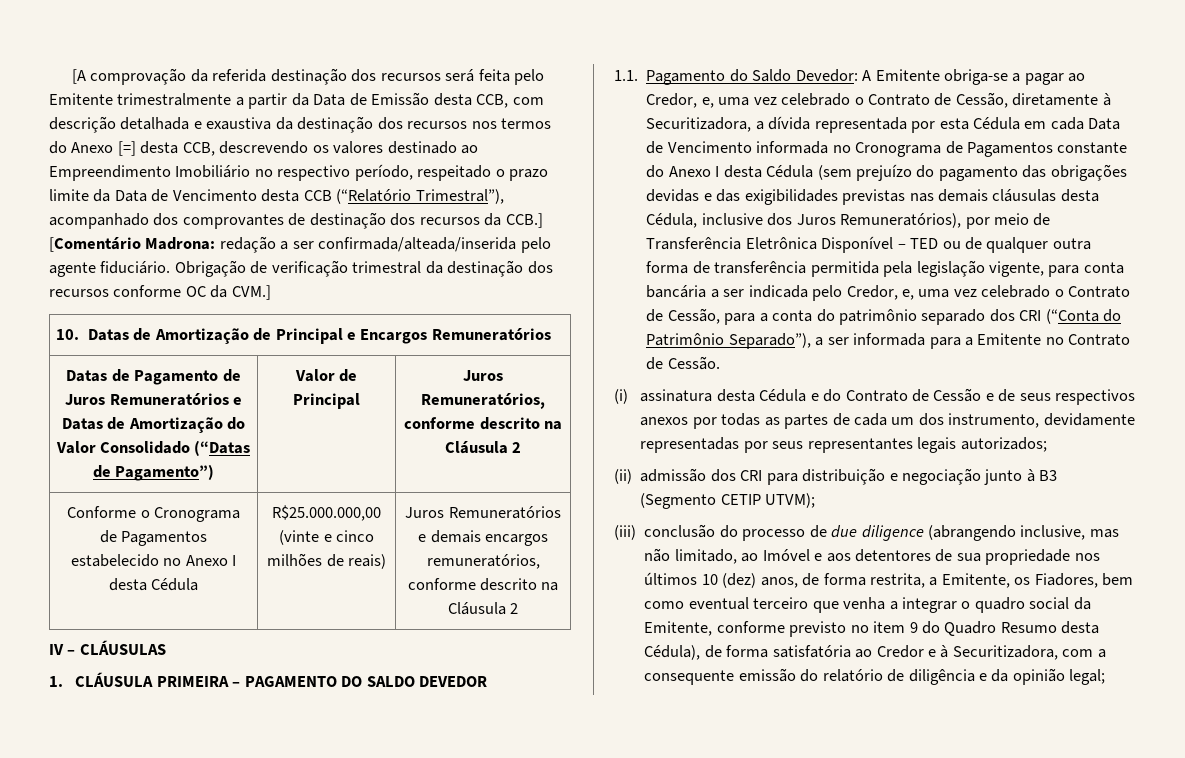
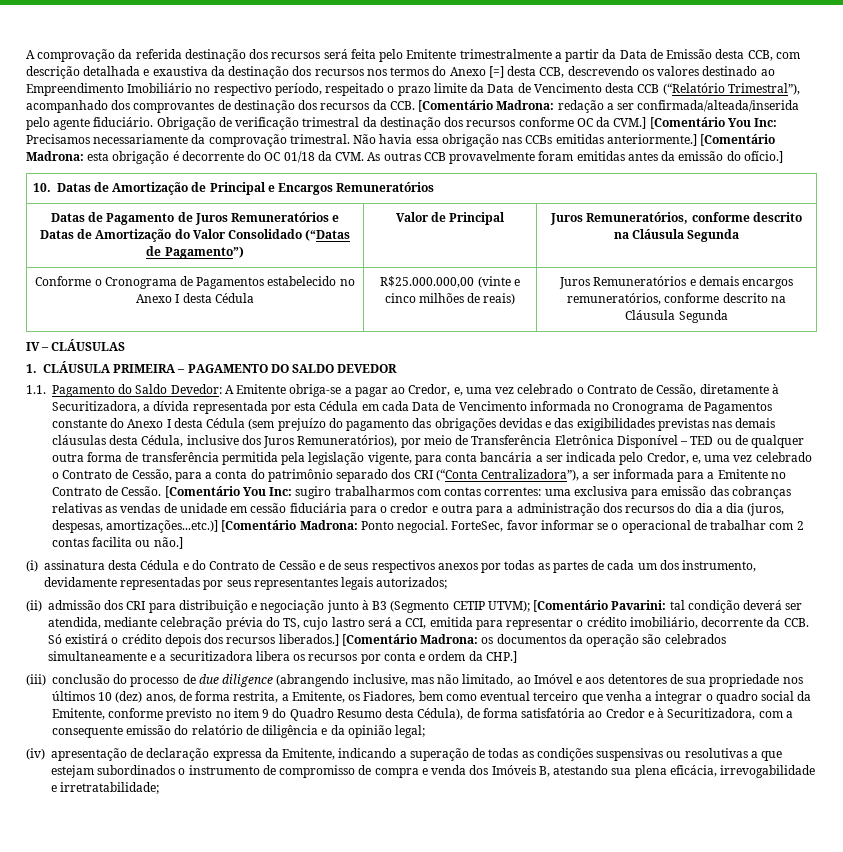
[71,69,86,84] [A -> [26,50,35,59] A
[505,213,543,228] CCB.] -> [389,101,415,110] CCB.
(271, 292) none -> [649,117,778,129] [26,134,776,147] [26,151,783,164] [Comentário You Inc: Precisamos necessariamente da comprovação trimestral. Não havia essa obrigação nas CCBs emitidas anteriormente.] [Comentário Madrona: esta obrigação é decorrente do OC 01/18 da CVM. As outras CCB provavelmente foram emitidas antes da emissão do ofício.]
[512,442,522,453] 2 -> [687,229,740,242] Segunda
[510,603,519,614] 2 -> [678,310,728,323] Segunda
[1103,309,1122,322] [646,333,811,349] do Patrimônio Separado”), -> [481,469,580,481] Centralizadora”),
(720, 363) none -> [164,486,791,499] [52,503,785,516] [52,520,804,533] [52,537,183,549] [Comentário You Inc: sugiro trabalharmos com contas correntes: uma exclusiva para emissão das cobranças relativas as vendas de unidade em cessão fiduciária para o credor e outra para a administração dos recursos do dia a dia (juros, despesas, amortizações...etc.)] [Comentário Madrona: Ponto negocial. ForteSec, favor informar se o operacional de trabalhar com 2 contas facilita ou não.]
(816, 500) none -> [533,600,803,613] [48,617,809,630] [48,634,726,647] [48,651,517,664] [Comentário Pavarini: tal condição deverá ser atendida, mediante celebração prévia do TS, cujo lastro será a CCI, emitida para representar o crédito imobiliário, decorrente da CCB. Só existirá o crédito depois dos recursos liberados.] [Comentário Madrona: os documentos da operação são celebrados simultaneamente e a securitizadora libera os recursos por conta e ordem da CHP.]
(1106, 677) none -> [26,748,783,761] [51,765,816,778] [51,782,160,794] // (iv) apresentação de declaração expressa da Emitente, indicando a superação de todas as condições suspensivas ou resolutivas a que estejam subordinados o instrumento de compromisso de compra e venda dos Imóveis B, atestando sua plena eficácia, irrevogabilidade e irretratabilidade;

